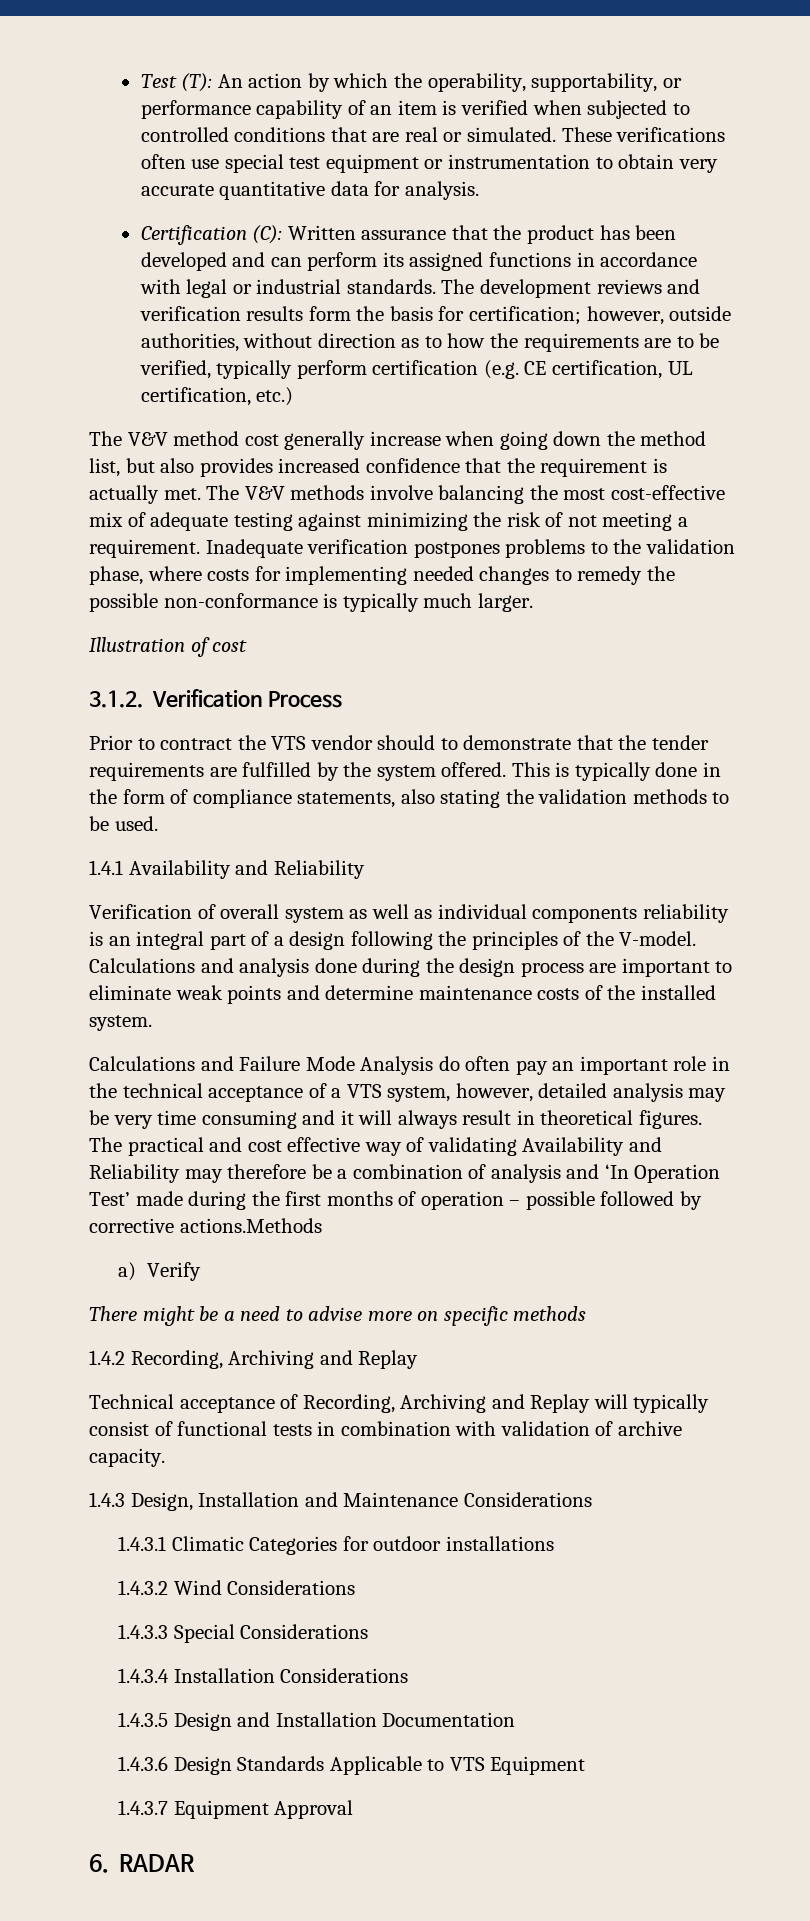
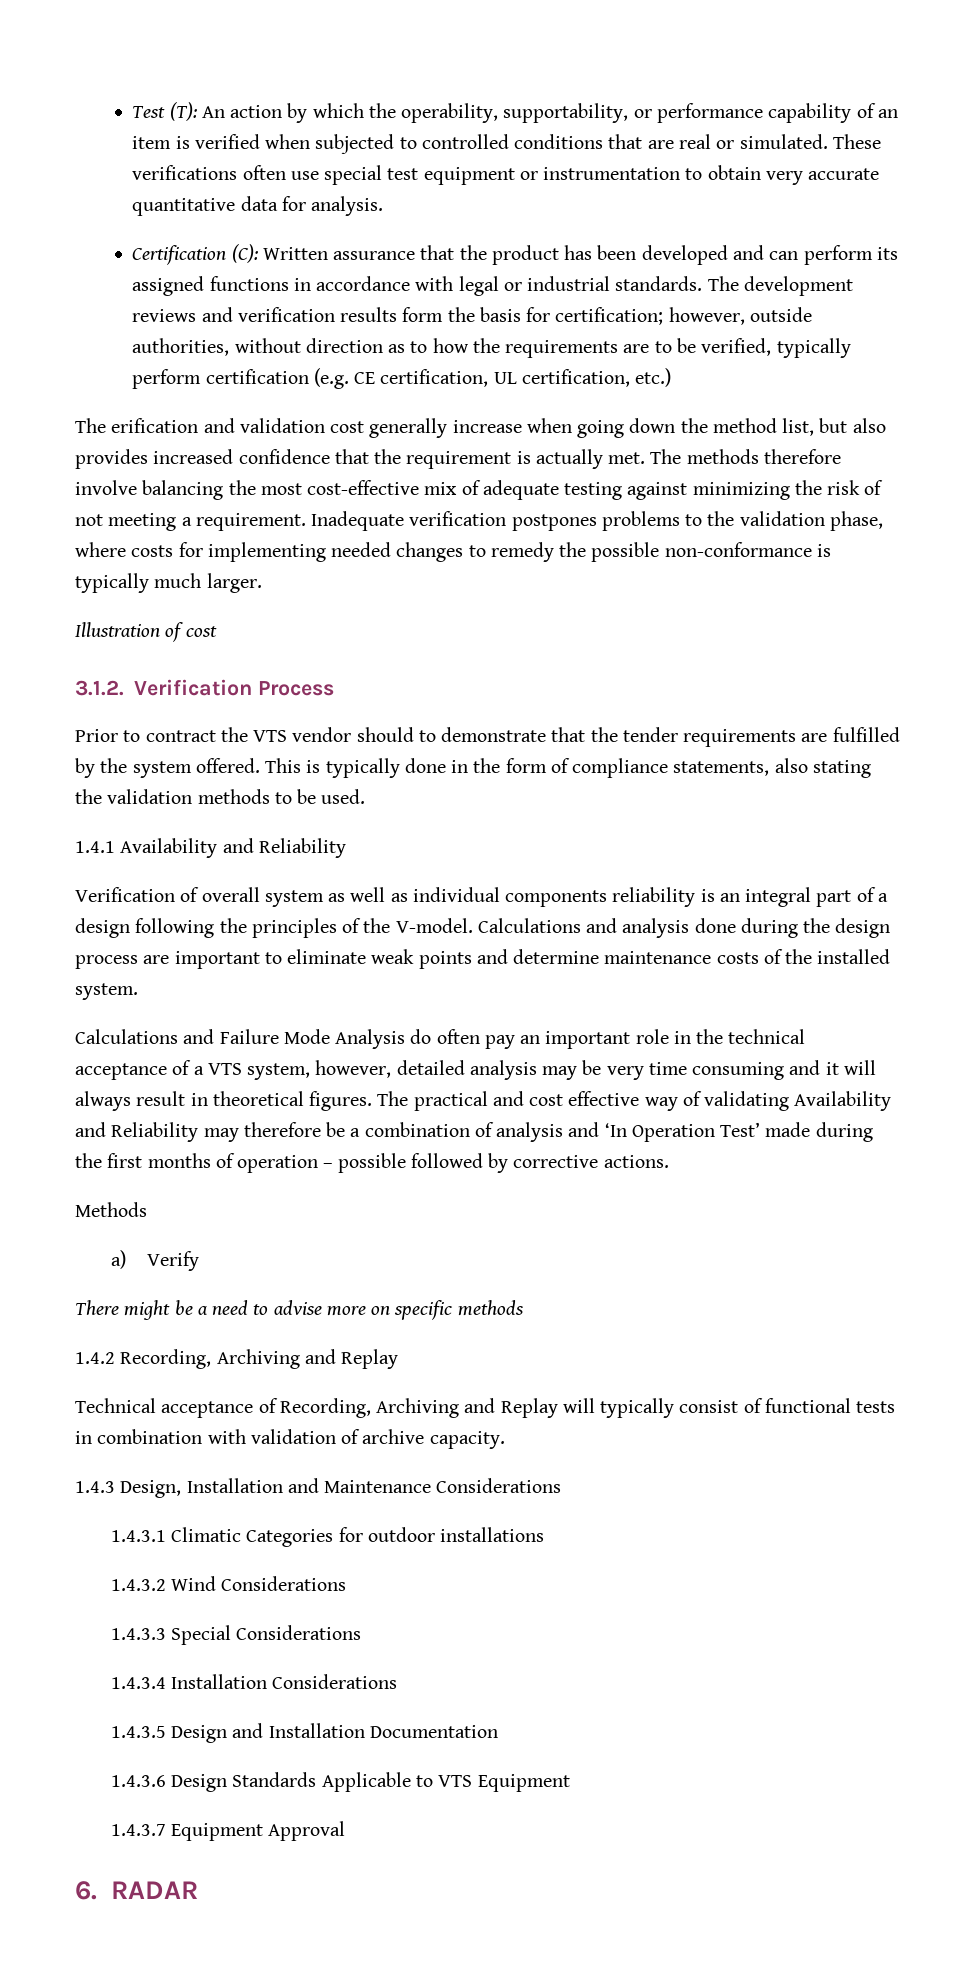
[127,431,240,446] V&V method -> [111,418,325,433] erification and validation
[244,485,365,500] V&V methods -> [686,449,841,464] methods therefore
[179,1218,322,1233] actions.Methods -> [603,1155,669,1168] [75,1202,147,1217] actions. // Methods

